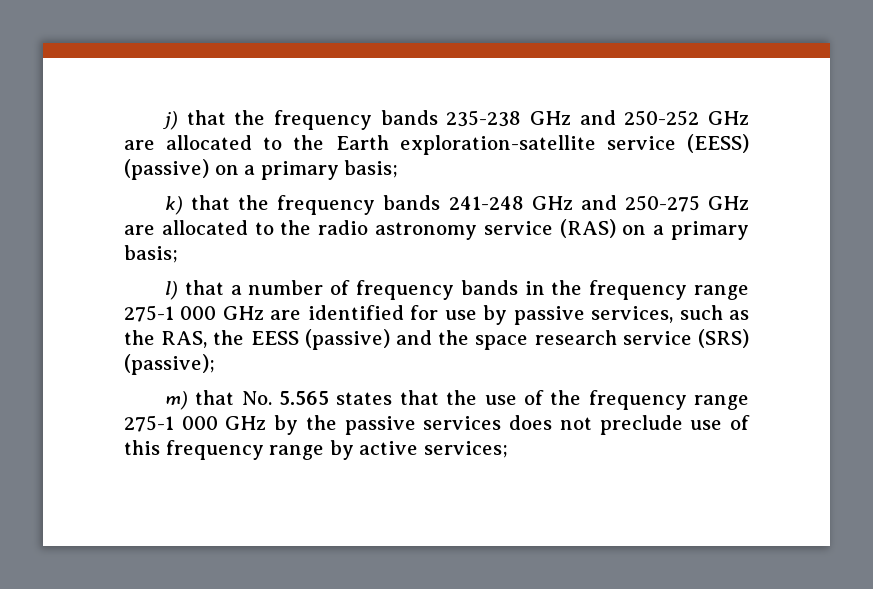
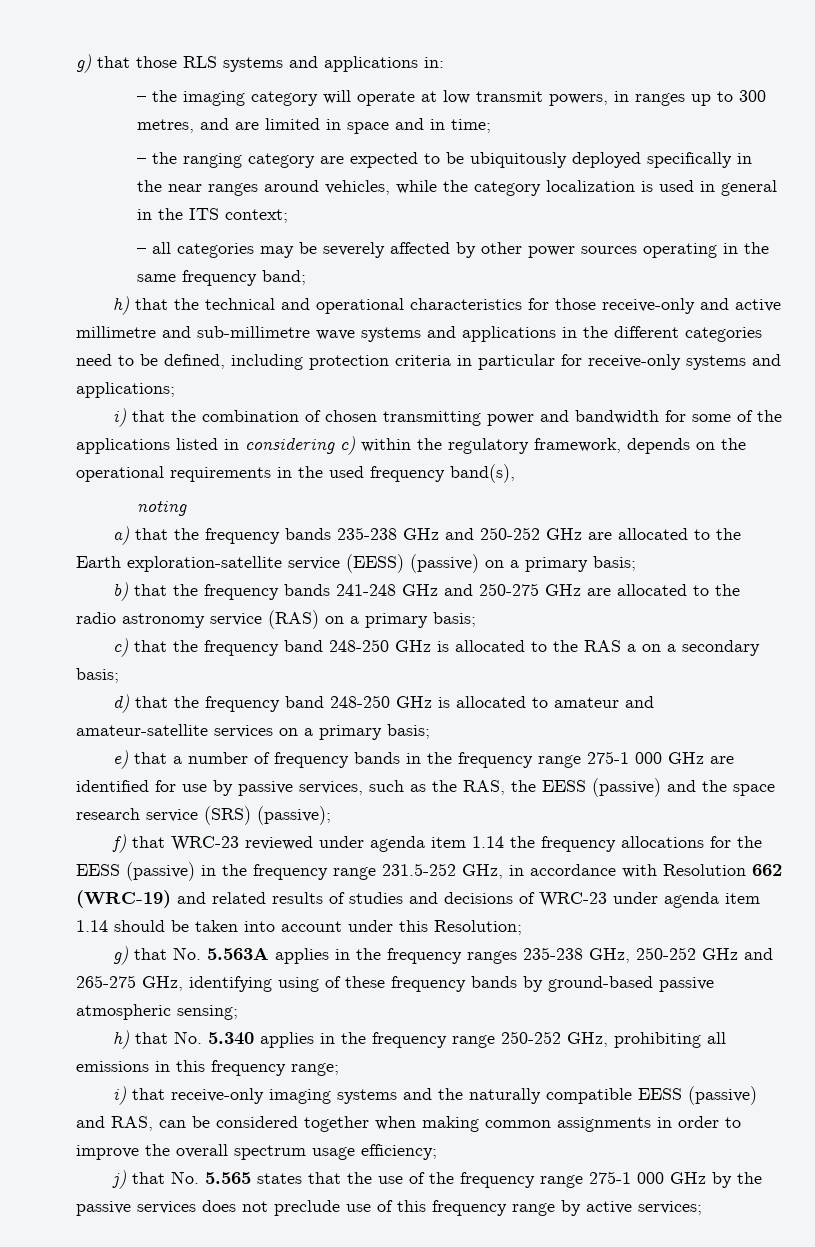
[163,111,179,130] j) -> [76,54,444,73] [136,90,766,106] [136,118,491,134] [136,152,752,168] [136,180,777,196] [136,208,288,223] [136,242,769,258] [136,270,306,286] [112,296,781,315] [76,326,762,342] [76,354,781,370] [76,382,175,398] [112,408,782,427] [76,436,746,455] [76,464,515,483] [136,501,187,516] [112,526,129,545] g) that those RLS systems and applications in: // – the imaging category will operate at low transmit powers, in ranges up to 300 metres, and are limited in space and in time; // – the ranging category are expected to be ubiquitously deployed specifically in the near ranges around vehicles, while the category localization is used in general in the ITS context; // – all categories may be severely affected by other power sources operating in the same frequency band; // h) that the technical and operational characteristics for those receive-only and active millimetre and sub-millimetre wave systems and applications in the different categories need to be defined, including protection criteria in particular for receive-only systems and applications; // i) that the combination of chosen transmitting power and bandwidth for some of the applications listed in considering c) within the regulatory framework, depends on the operational requirements in the used frequency band(s), // noting // a)
[165,196,184,215] k) -> [112,582,128,601] b)
[165,281,179,300] l) -> [112,638,760,657] [76,668,119,683] [112,694,654,713] [76,724,430,740] [112,750,128,769] c) that the frequency band 248-250 GHz is allocated to the RAS a on a secondary basis; // d) that the frequency band 248-250 GHz is allocated to amateur and amateur-satellite services on a primary basis; // e)
[165,391,189,410] m) -> [111,834,762,853] [76,862,782,881] [76,890,760,908] [76,920,522,935] [112,946,773,965] [76,975,714,992] [76,1004,238,1020] [112,1030,726,1049] [76,1060,339,1076] [112,1086,757,1105] [76,1116,741,1132] [76,1144,437,1160] [111,1170,126,1189] f) that WRC-23 reviewed under agenda item 1.14 the frequency allocations for the EESS (passive) in the frequency range 231.5-252 GHz, in accordance with Resolution 662 (WRC-19) and related results of studies and decisions of WRC-23 under agenda item 1.14 should be taken into account under this Resolution; // g) that No. 5.563A applies in the frequency ranges 235-238 GHz, 250-252 GHz and 265-275 GHz, identifying using of these frequency bands by ground-based passive atmospheric sensing; // h) that No. 5.340 applies in the frequency range 250-252 GHz, prohibiting all emissions in this frequency range; // i) that receive-only imaging systems and the naturally compatible EESS (passive) and RAS, can be considered together when making common assignments in order to improve the overall spectrum usage efficiency; // j)

